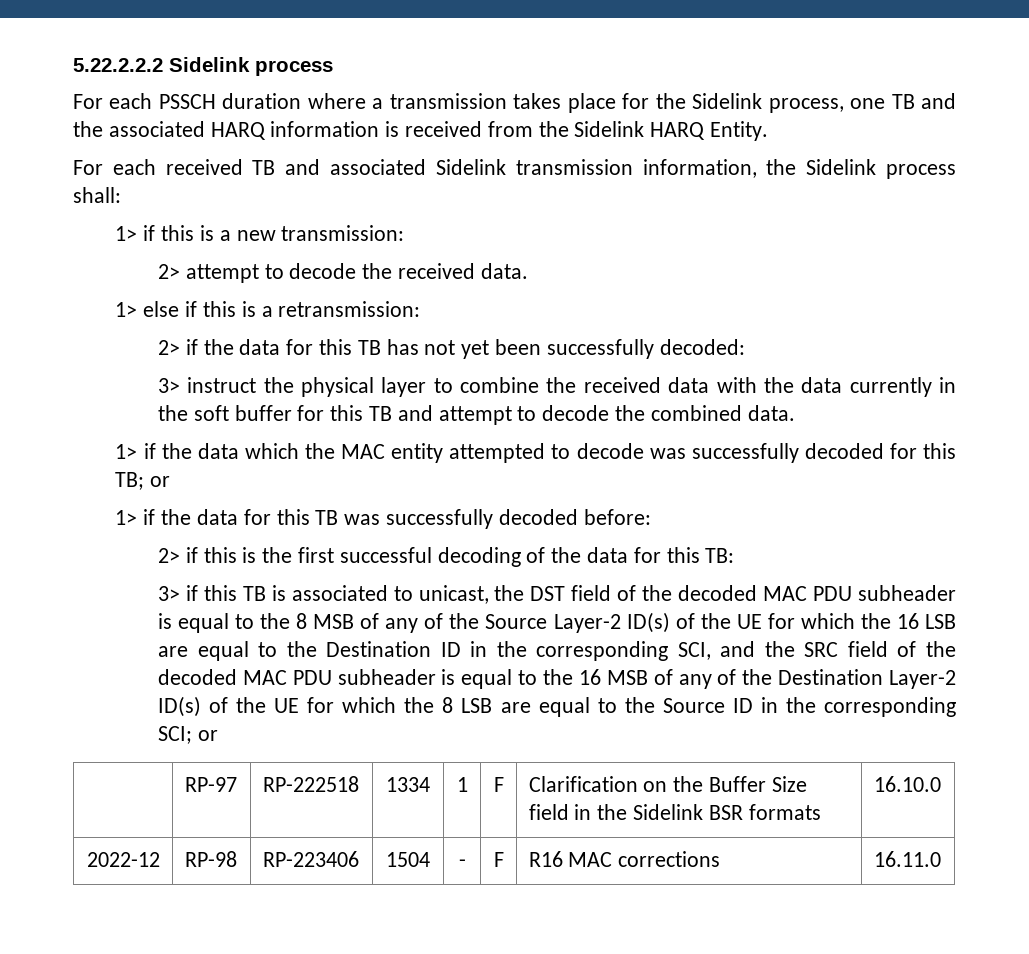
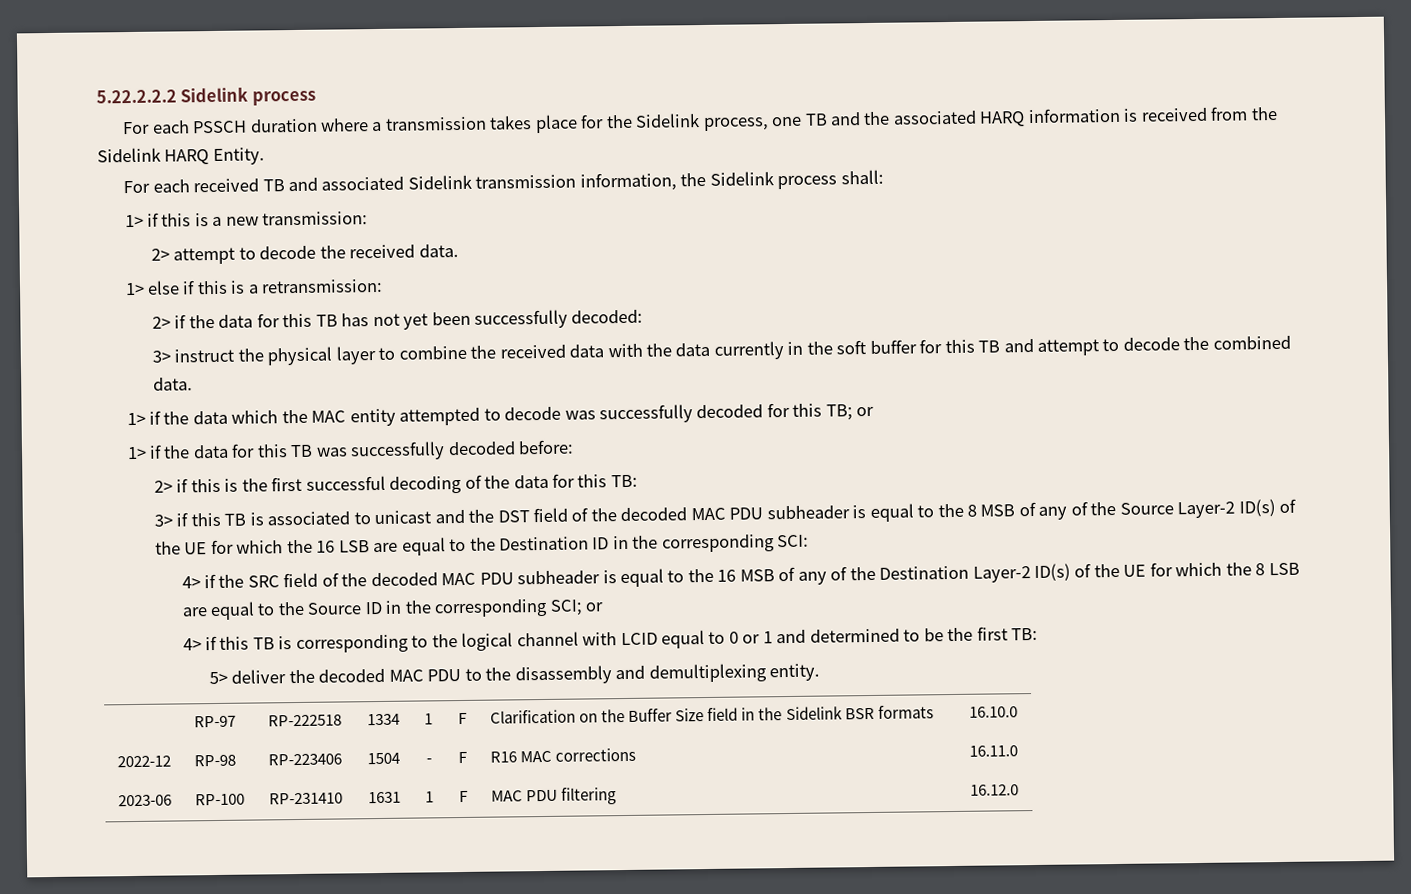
[418,585,489,604] unicast, -> [374,509,465,525] unicast and
[677,641,756,660] SCI, and -> [777,534,810,548] [181,573,216,589] SCI: // 4> if
(218, 735) none -> [182,626,1038,654] [209,663,821,685] // 4> if this TB is corresponding to the logical channel with LCID equal to 0 or 1 and determined to be the first TB: // 5> deliver the decoded MAC PDU to the disassembly and demultiplexing entity.
(941, 859) none -> [118,794,172,807] [195,793,246,806] [269,792,344,805] [368,791,401,804] [425,791,434,803] [458,790,468,803] [491,787,618,805] [970,784,1020,796] // 2023-06 | RP-100 | RP-231410 | 1631 | 1 | F | MAC PDU filtering | 16.12.0

